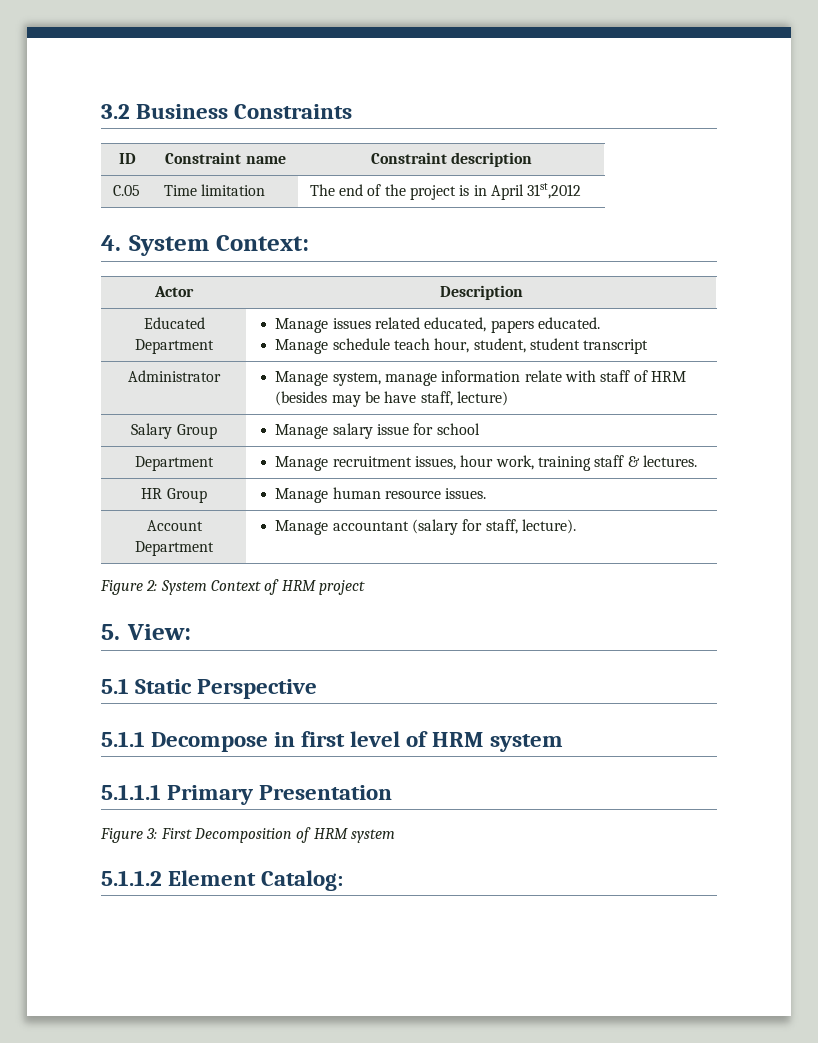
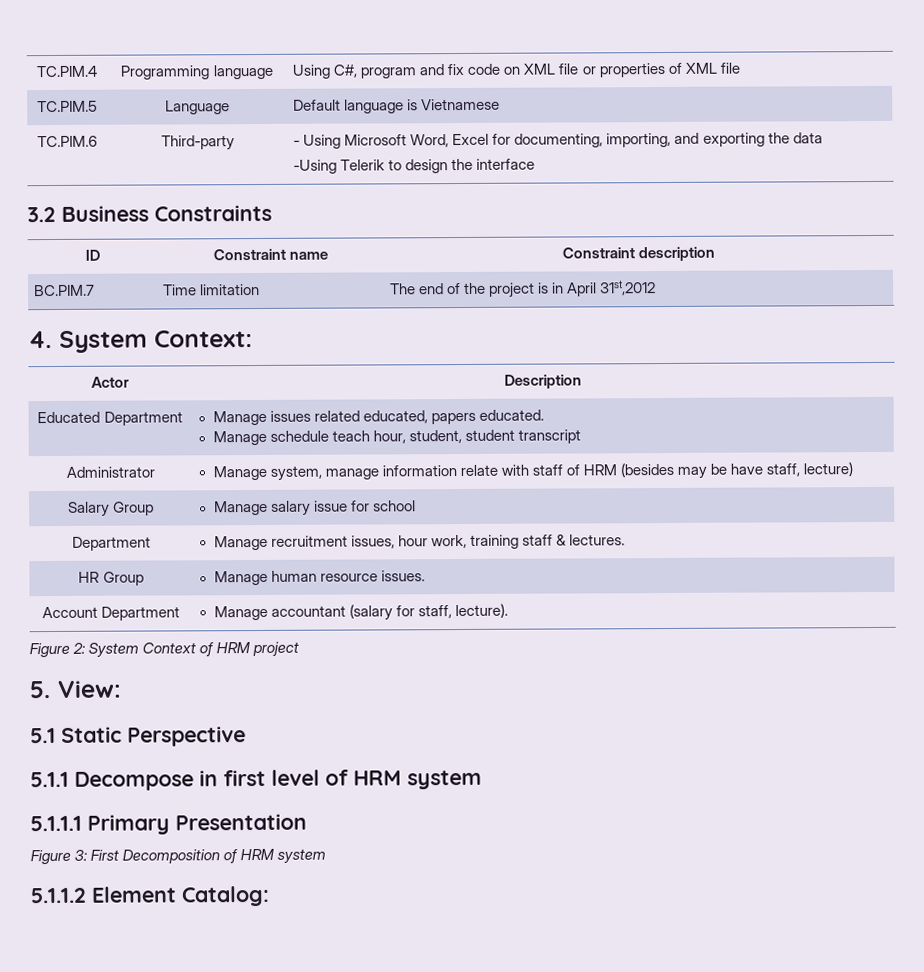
(101, 111) none -> [36,65,97,78] [120,64,274,80] [292,62,740,79] [37,100,98,113] [165,100,230,115] [293,98,501,114] [37,135,98,148] [160,135,235,151] [293,132,823,149] [293,158,536,174] TC.PIM.4 | Programming language | Using C#, program and fix code on XML file or properties of XML file // TC.PIM.5 | Language | Default language is Vietnamese // TC.PIM.6 | Third-party | - Using Microsoft Word, Excel for documenting, importing, and exporting the data // -Using Telerik to design the interface //
[112,185,140,196] C.05 -> [34,284,96,297] BC.PIM.7

